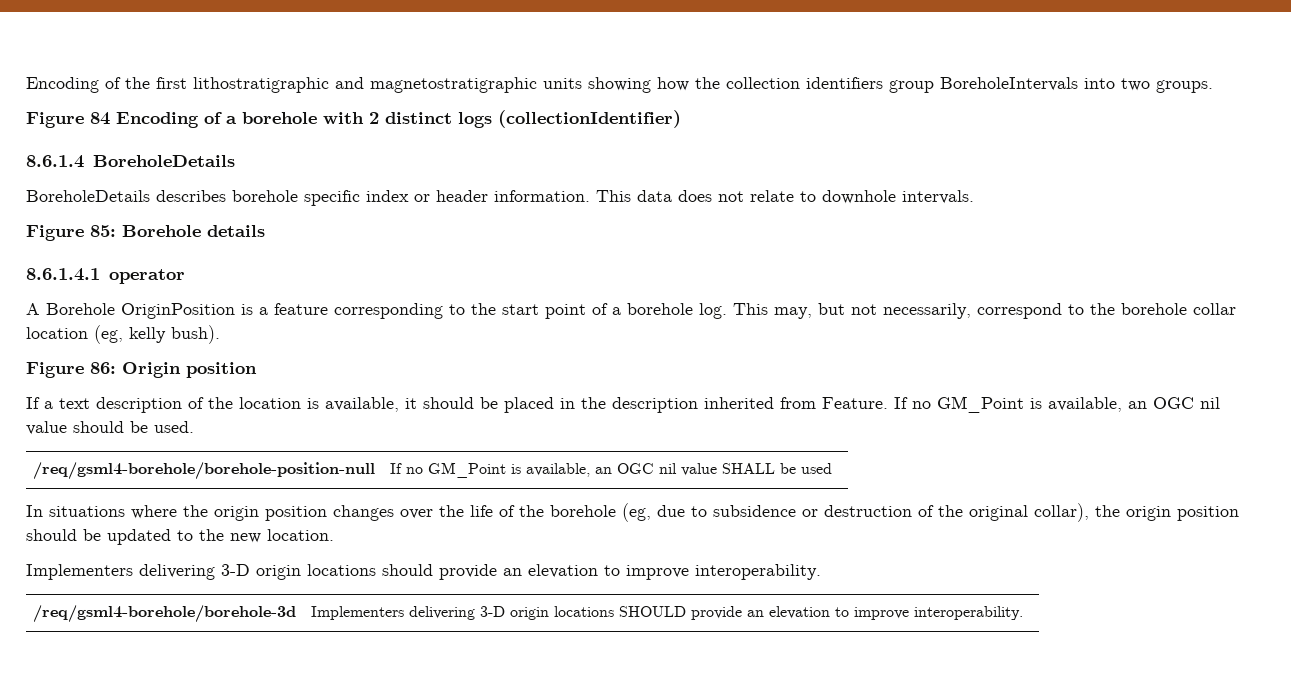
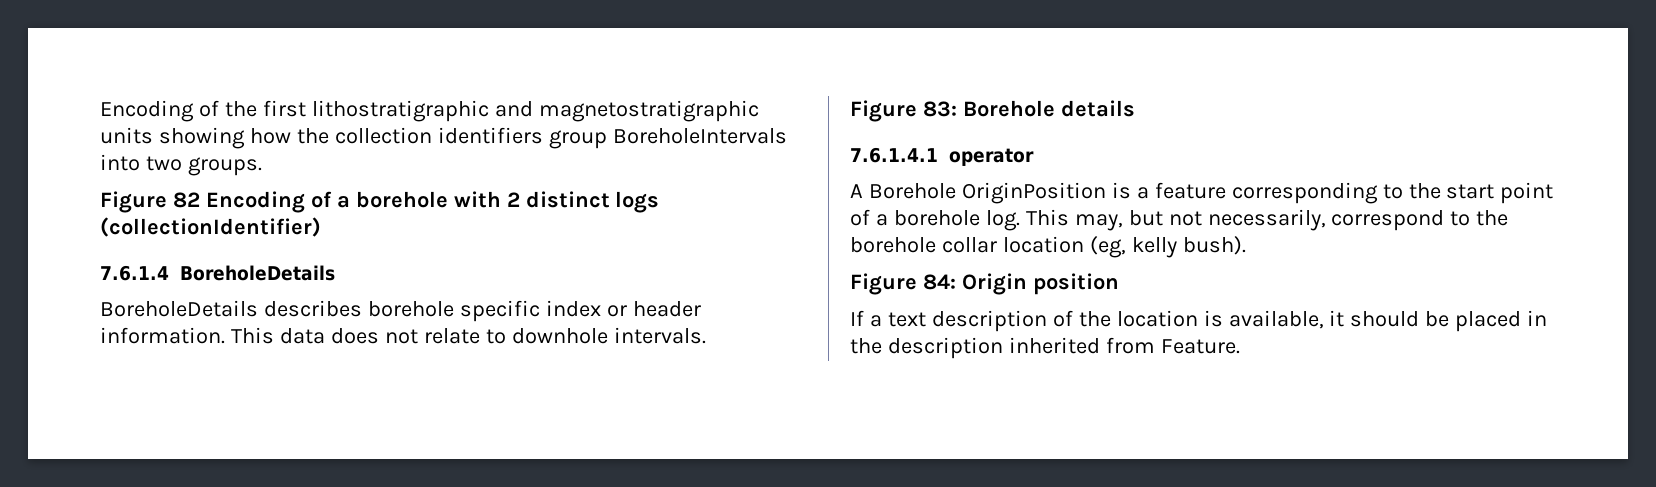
[90,112,110,125] 84 -> [172,192,200,208] 82
[26,155,84,168] 8.6.1.4 -> [100,265,169,281] 7.6.1.4
[90,225,116,237] 85: -> [922,101,957,117] 83:
[26,268,100,281] 8.6.1.4.1 -> [850,147,938,163] 7.6.1.4.1
[90,362,116,374] 86: -> [922,274,956,290] 84:
[894,396,1220,413] [26,421,194,435] [33,462,376,480] [390,462,833,478] [26,503,1239,522] [26,529,334,545] [26,564,821,580] [33,605,297,623] [311,606,1024,620] If no GM_Point is available, an OGC nil value should be used. // /req/gsml4-borehole/borehole-position-null | If no GM_Point is available, an OGC nil value SHALL be used // In situations where the origin position changes over the life of the borehole (eg, due to subsidence or destruction of the original collar), the origin position should be updated to the new location. // Implementers delivering 3-D origin locations should provide an elevation to improve interoperability. // /req/gsml4-borehole/borehole-3d | Implementers delivering 3-D origin locations SHOULD provide an elevation to improve interoperability. -> (1240, 346) none

